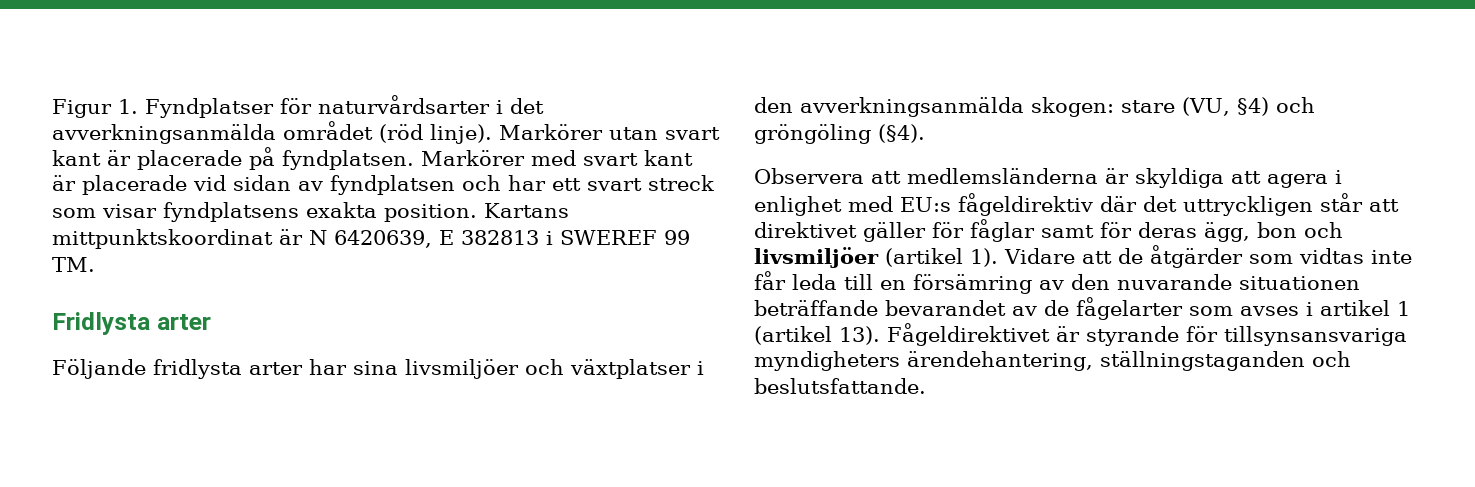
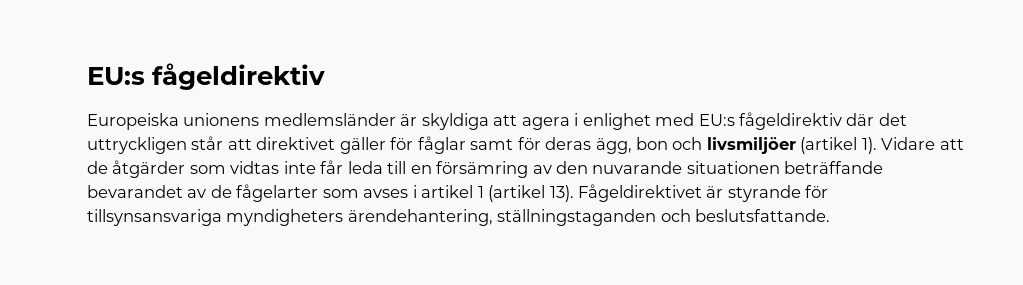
[52,95,544,118] [52,121,720,144] [52,147,693,170] [52,175,714,195] [52,202,569,222] [52,229,690,249] [52,257,95,272] [52,312,211,335] [52,359,704,379] [754,97,1315,117] [754,124,925,144] [754,168,1098,184] Figur 1. Fyndplatser för naturvårdsarter i det avverkningsanmälda området (röd linje). Markörer utan svart kant är placerade på fyndplatsen. Markörer med svart kant är placerade vid sidan av fyndplatsen och har ett svart streck som visar fyndplatsens exakta position. Kartans mittpunktskoordinat är N 6420639, E 382813 i SWEREF 99 TM. // Fridlysta arter // Följande fridlysta arter har sina livsmiljöer och växtplatser i den avverkningsanmälda skogen: stare (VU, §4) och gröngöling (§4). // Observera att medlemsländerna -> [87,63,326,90] [87,113,396,130] EU:s fågeldirektiv // Europeiska unionens medlemsländer

